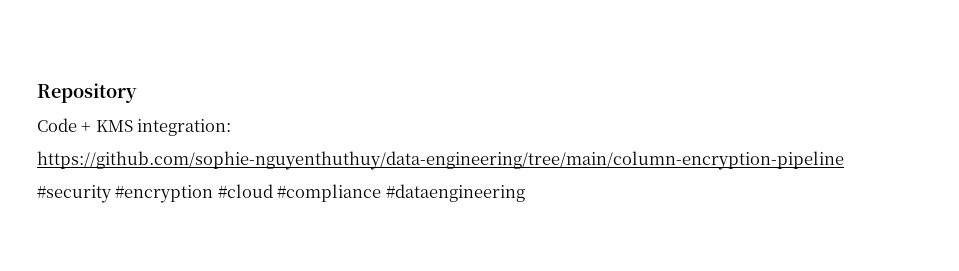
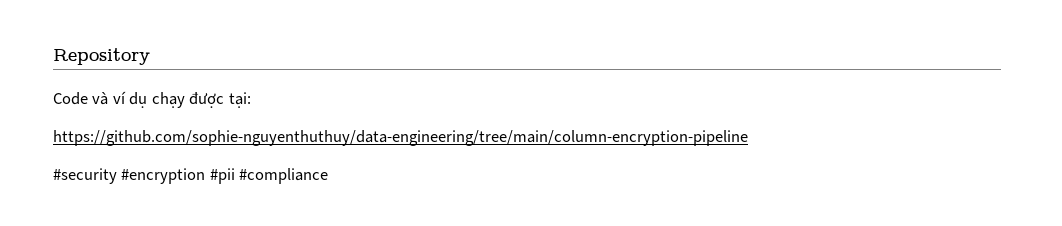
[81,119,232,136] + KMS integration: -> [92,91,251,108] và ví dụ chạy được tại:
[217,184,525,202] #cloud #compliance #dataengineering -> [209,168,329,184] #pii #compliance

